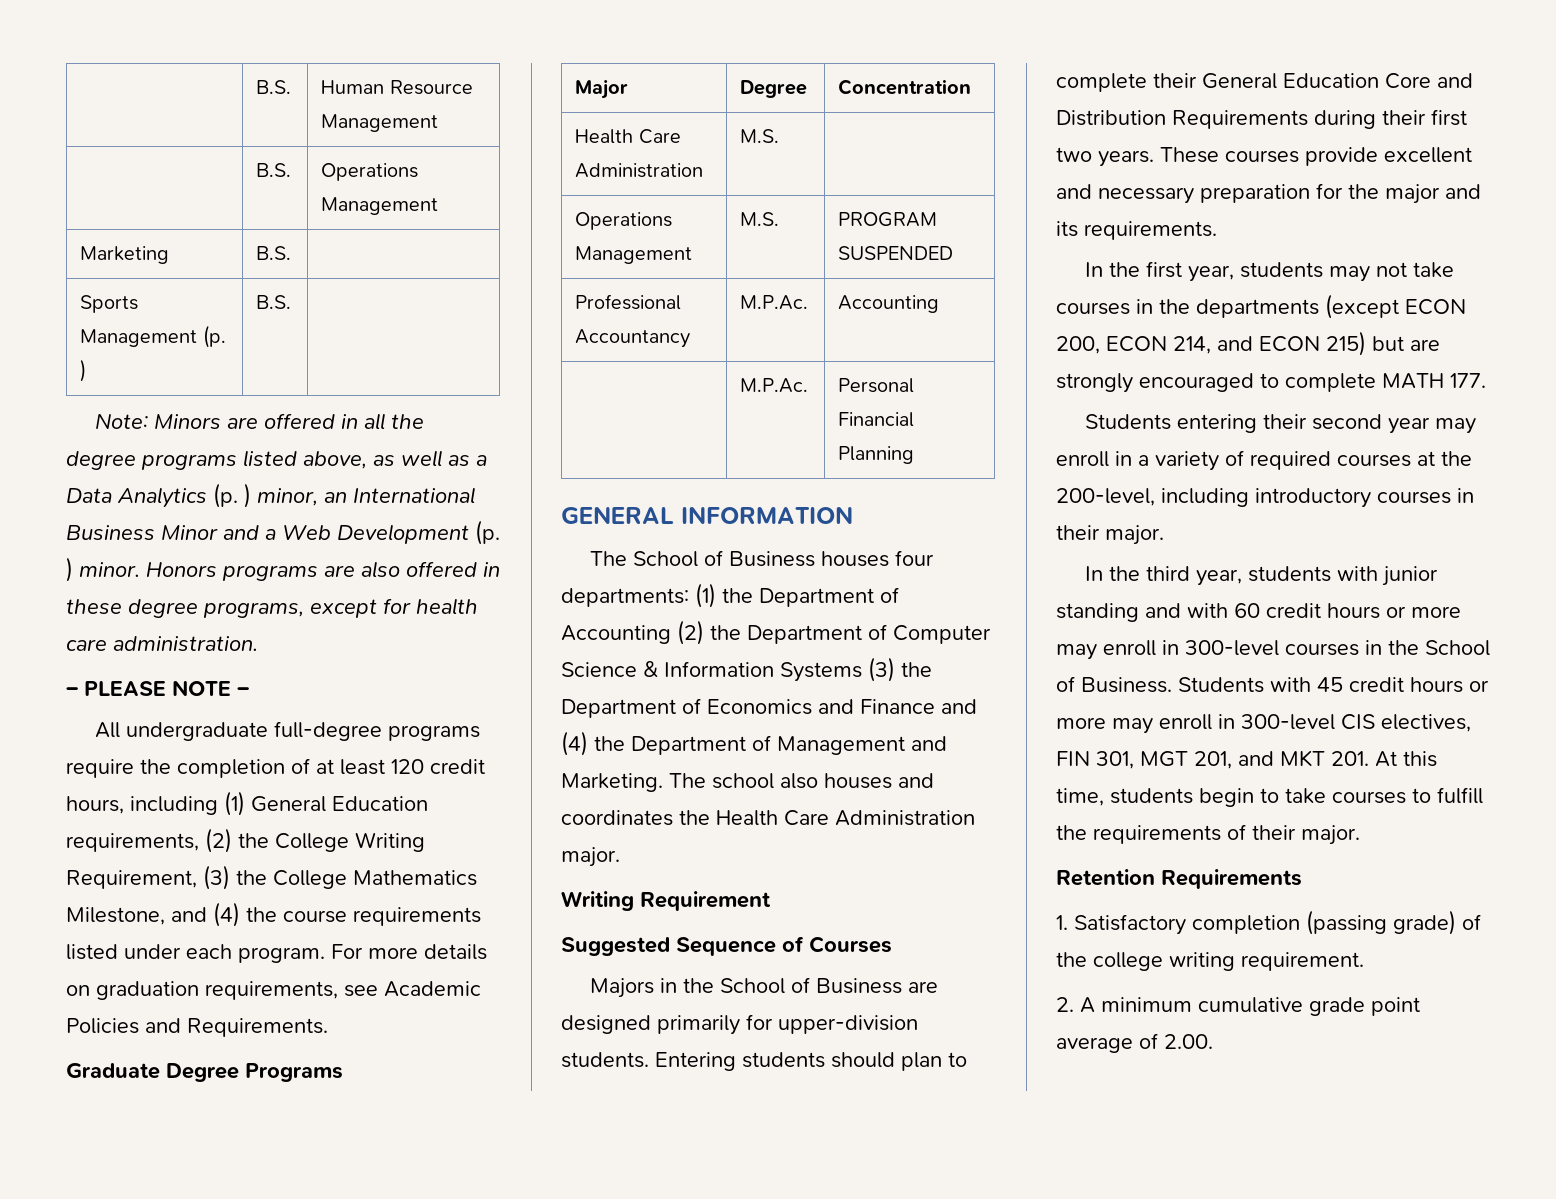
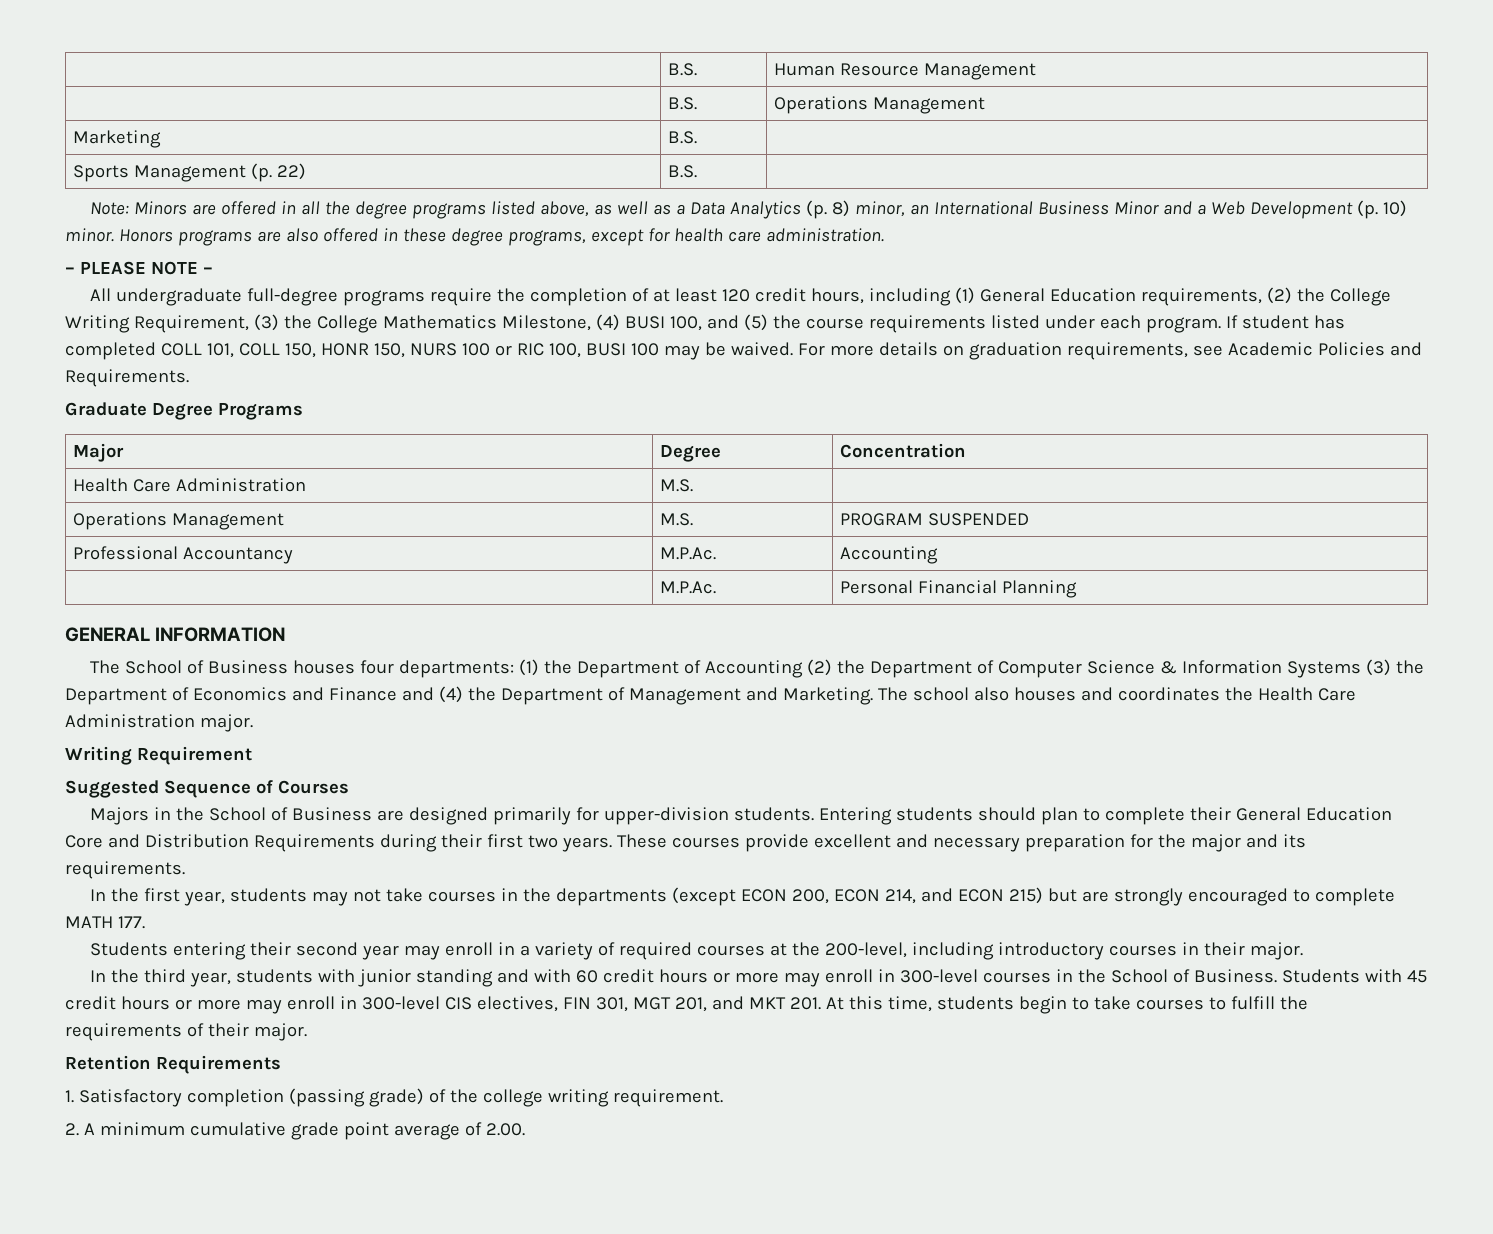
[80,359,87,382] ) -> [276,163,306,180] 22)
[244,483,251,508] ) -> [831,200,850,217] 8)
[66,557,73,582] ) -> [1382,200,1407,217] 10)
[171,902,240,927] and (4) -> [595,314,768,331] (4) BUSI 100, and (5)
(325, 955) none -> [1225,315,1345,329] [65,342,793,360] If student has completed COLL 101, COLL 150, HONR 150, NURS 100 or RIC 100, BUSI 100 may be waived.

